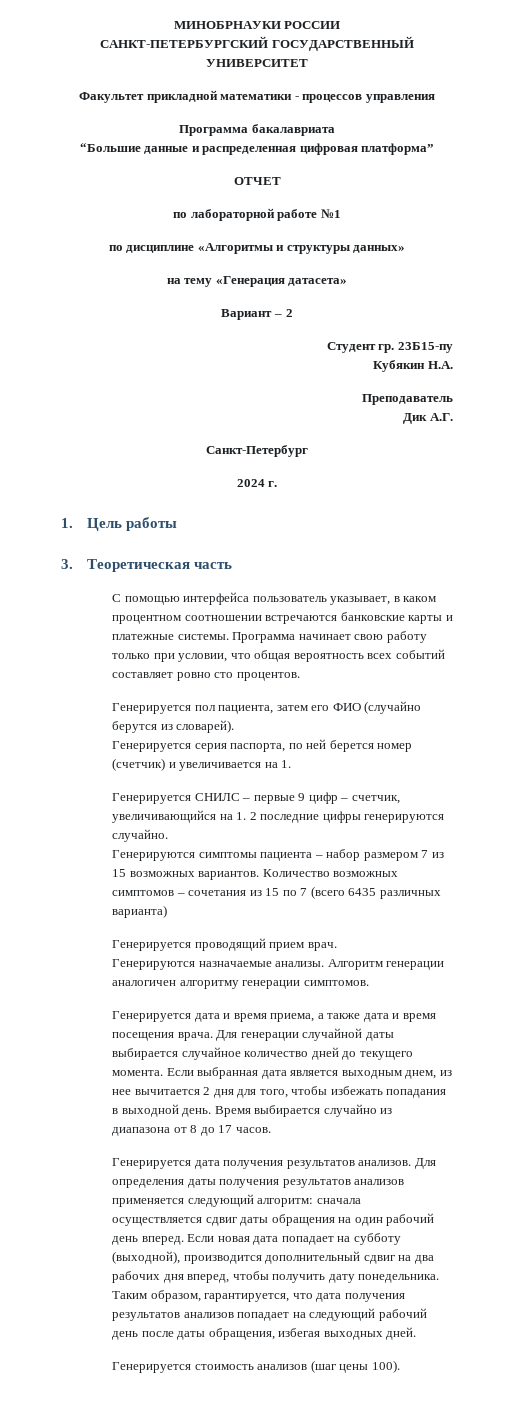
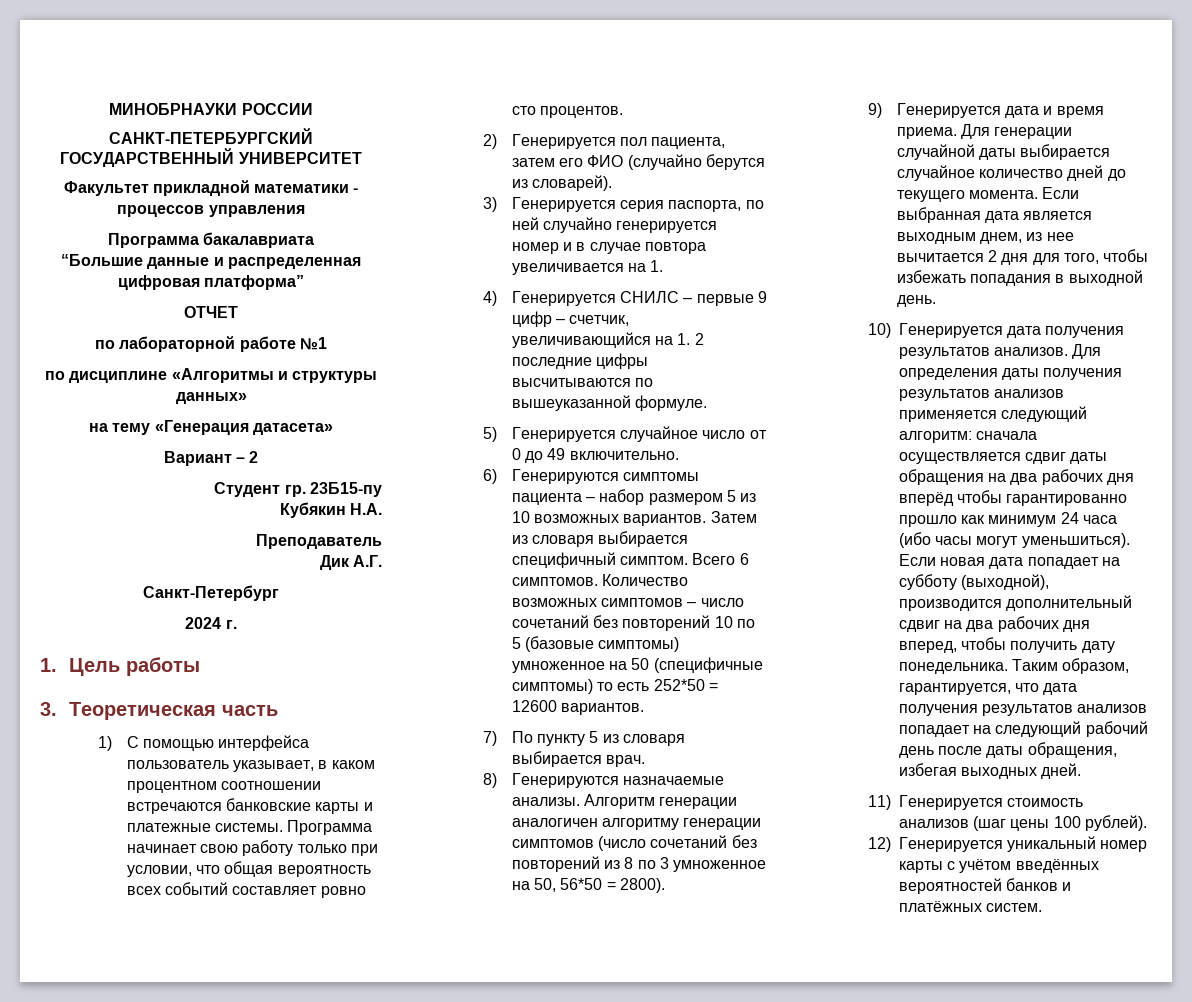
(232, 565) none -> [97,736,112,751] 1)
(300, 676) none -> [482,134,497,149] 2)
(235, 726) none -> [482,197,497,212] 3)
[329,740,413,752] [112,758,176,771] берется номер (счетчик) и -> [543,217,718,233] [511,242,706,254] случайно генерируется номер и в случае повтора
(292, 764) none -> [482,291,497,306] 4)
[364,814,445,823] [112,829,169,842] генерируются случайно. // -> [511,378,654,387] [511,395,708,411] [482,426,767,442] [511,448,679,463] [482,469,497,484] высчитываются по вышеуказанной формуле. // 5) Генерируется случайное число от 0 до 49 включительно. // 6)
[421,850,444,858] [112,869,399,880] [112,886,441,899] [112,905,168,918] [112,938,305,951] 7 из 15 возможных вариантов. Количество возможных симптомов – сочетания из 15 по 7 (всего 6435 различных варианта) // Генерируется проводящий прием -> [726,490,757,502] [511,511,757,526] [511,531,689,547] [511,552,749,568] [511,574,689,586] [511,598,744,607] [511,615,755,631] [511,636,680,652] [511,657,763,673] [511,679,718,694] [511,700,645,715] [482,731,685,746] [511,751,602,767] 5 из 10 возможных вариантов. Затем из словаря выбирается специфичный симптом. Всего 6 симптомов. Количество возможных симптомов – число сочетаний без повторений 10 по 5 (базовые симптомы) умноженное на 50 (специфичные симптомы) то есть 252*50 = 12600 вариантов. // 7) По пункту 5 из словаря выбирается
(337, 946) none -> [482,773,497,788] 8)
[303,980,369,986] [112,1011,436,1022] [112,1032,213,1041] симптомов. // Генерируется дата и время приема, а также дата и время посещения врача. -> [511,835,757,851] [511,856,767,872] [511,878,665,893] [867,103,1104,118] [896,127,957,139] симптомов (число сочетаний без повторений из 8 по 3 умноженное на 50, 56*50 = 2800). // 9) Генерируется дата и время приема.
[214,1104,393,1117] [112,1125,271,1136] Время выбирается случайно из диапазона от 8 до 17 часов. // -> [867,323,891,338] // 10)
[354,1213,435,1226] [112,1236,184,1245] один рабочий день вперед. -> [1010,469,1135,485] [898,490,1128,506] [898,512,1118,527] [898,532,1130,548] два рабочих дня вперёд чтобы гарантированно прошло как минимум 24 часа (ибо часы могут уменьшиться).
(417, 1333) none -> [867,795,891,810] 11)
[371,1360,400,1373] 100). -> [1053,815,1148,831] [867,836,1148,852] [898,859,1099,873] [898,878,1072,894] [898,901,1043,912] 100 рублей). // 12) Генерируется уникальный номер карты с учётом введённых вероятностей банков и платёжных систем.

